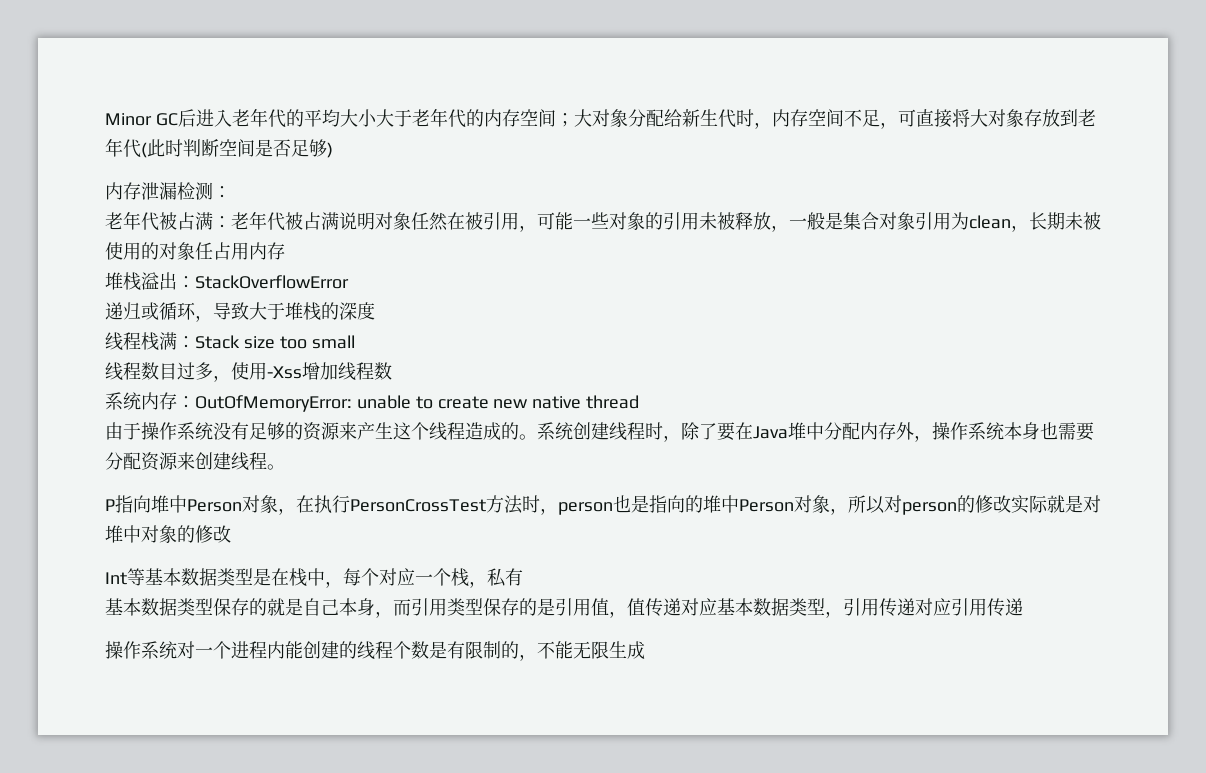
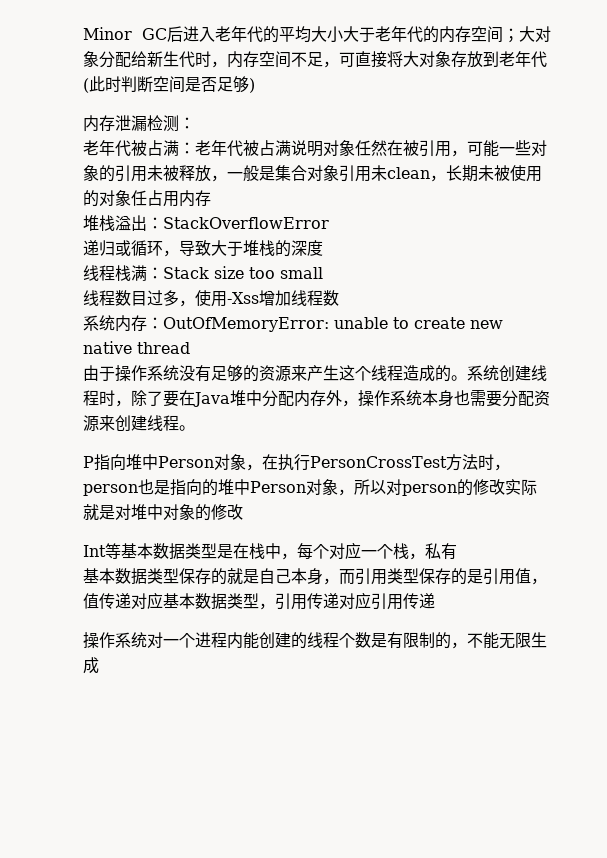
[951,212,969,230] 为 -> [371,165,387,181] 未

